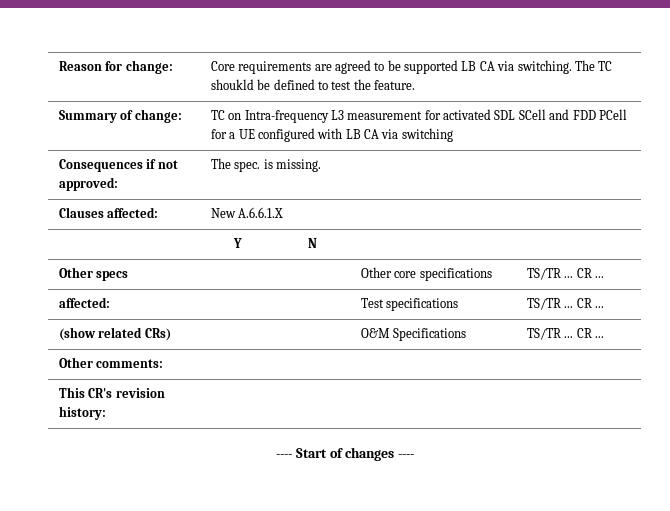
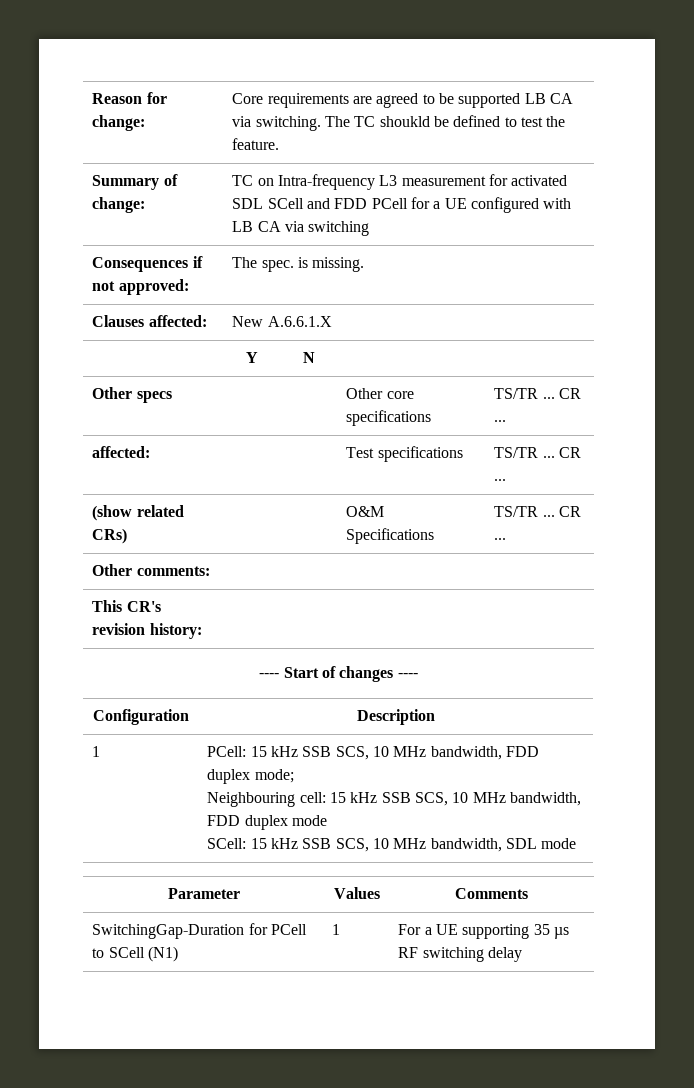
(415, 456) none -> [93,709,189,725] [356,709,435,725] [92,746,101,757] [207,746,539,760] [207,769,294,784] [207,792,581,807] [207,815,327,830] [207,838,577,852] [167,888,240,899] [333,887,380,899] [455,888,528,899] [92,923,307,939] [92,946,178,962] [332,924,341,935] [398,924,569,939] [398,947,522,962] // Configuration | Description // 1 | PCell: 15 kHz SSB SCS, 10 MHz bandwidth, FDD duplex mode; // Neighbouring cell: 15 kHz SSB SCS, 10 MHz bandwidth, FDD duplex mode // SCell: 15 kHz SSB SCS, 10 MHz bandwidth, SDL mode // Parameter | Values | Comments // SwitchingGap-Duration for PCell to SCell (N1) | 1 | For a UE supporting 35 µs RF switching delay

